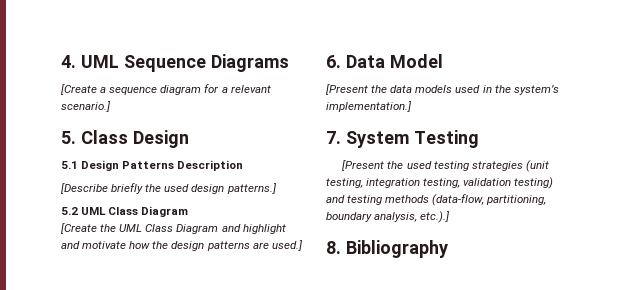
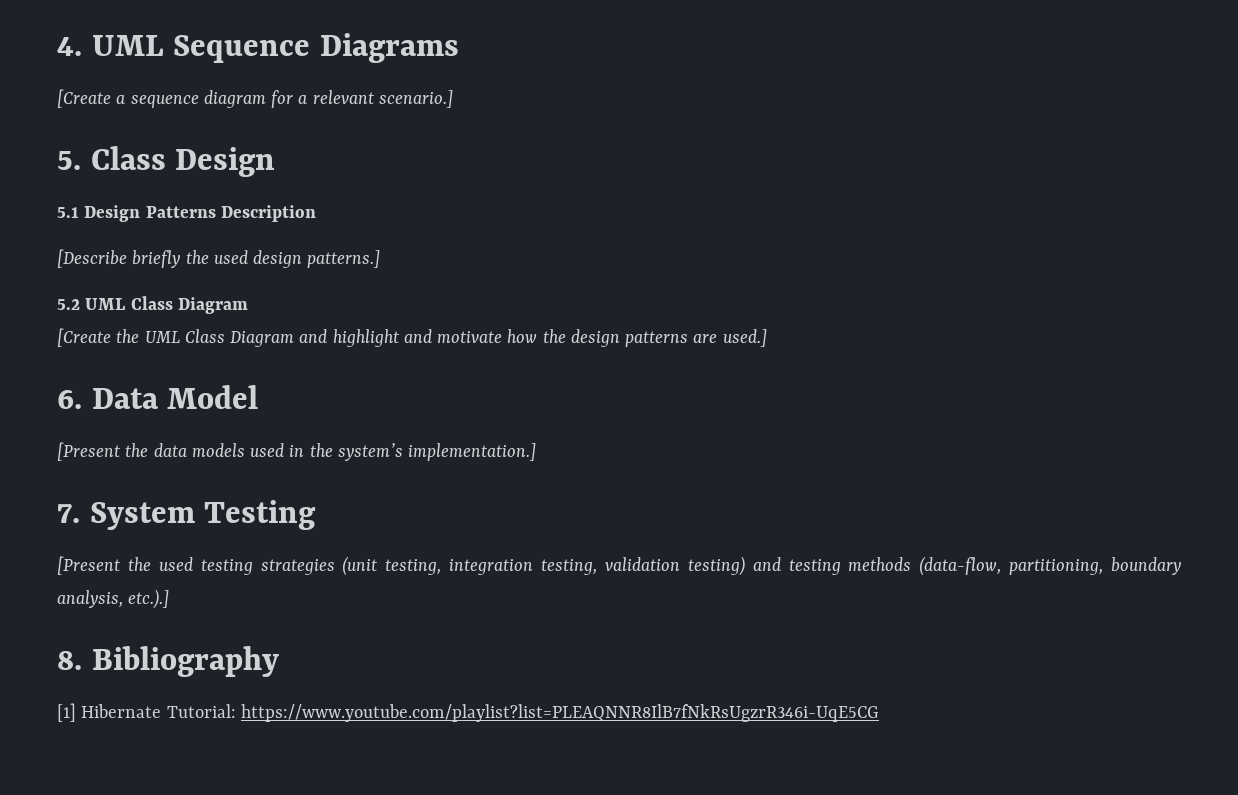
(448, 249) none -> [57,703,879,722] // [1] Hibernate Tutorial: https://www.youtube.com/playlist?list=PLEAQNNR8IlB7fNkRsUgzrR346i-UqE5CG

